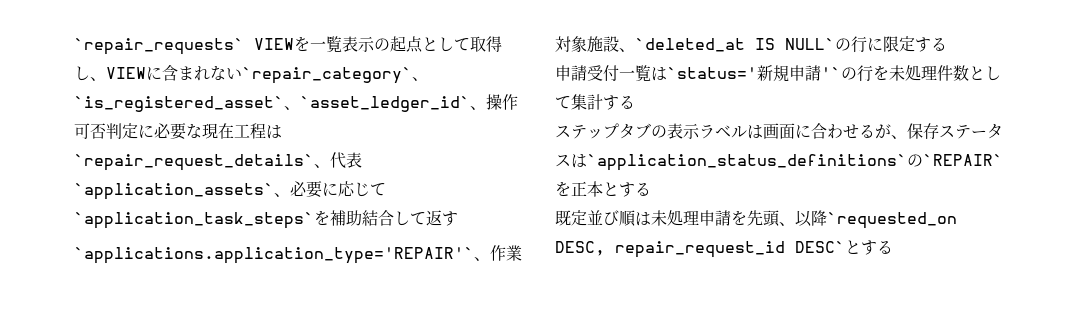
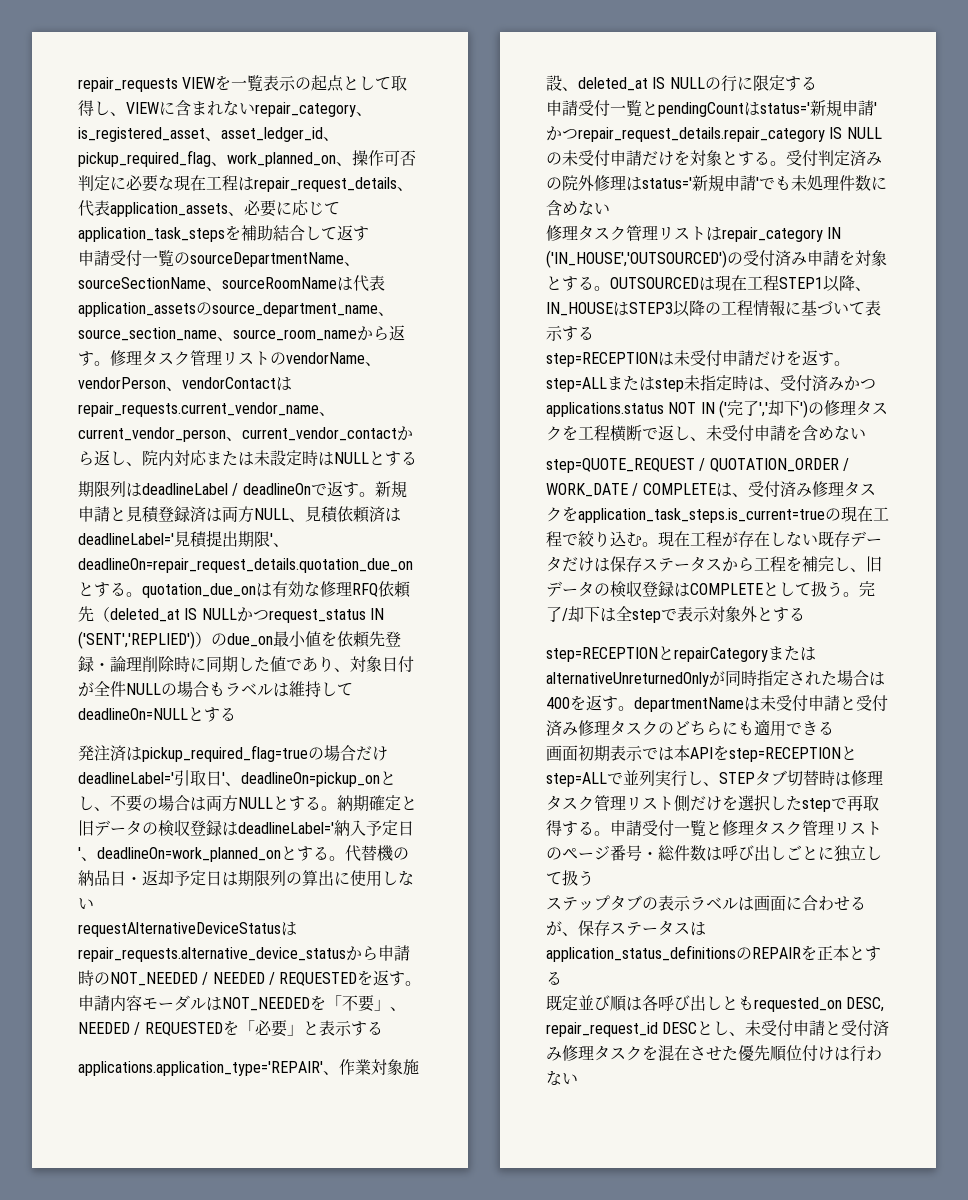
[74,38,244,55] `repair_requests` -> [78,77,178,92] repair_requests
[242,67,428,84] [74,96,470,112] `repair_category`、`is_registered_asset`、`asset_ledger_id` -> [255,102,372,117] [78,127,339,142] [78,150,336,167] repair_category、is_registered_asset、asset_ledger_id、pickup_required_flag、work_planned_on
[74,152,362,171] [74,183,274,200] `repair_request_details`、代表`application_assets` -> [254,177,413,192] [78,200,228,217] repair_request_details、代表application_assets
[74,212,314,229] `application_task_steps` -> [78,227,225,242] application_task_steps
[74,247,474,264] `applications.application_type='REPAIR'` -> [78,250,360,267] [78,275,385,292] [78,302,394,317] [78,325,405,341] [78,350,381,366] [78,377,292,391] [78,402,335,417] [78,426,413,442] [78,450,417,466] [78,481,407,498] [78,506,401,523] [78,530,289,548] [78,558,413,573] [78,581,411,598] [78,606,384,623] [78,631,401,649] [78,656,414,673] [78,681,353,697] [78,707,236,722] [78,745,388,762] [78,770,396,787] [78,795,417,812] [78,820,414,836] [78,845,409,862] [78,870,414,887] [78,897,94,910] [78,922,297,937] [78,945,410,962] [78,970,422,986] [78,995,406,1012] [78,1020,383,1037] [78,1061,323,1076] 申請受付一覧のsourceDepartmentName、sourceSectionName、sourceRoomNameは代表application_assetsのsource_department_name、source_section_name、source_room_nameから返す。修理タスク管理リストのvendorName、vendorPerson、vendorContactはrepair_requests.current_vendor_name、current_vendor_person、current_vendor_contactから返し、院内対応または未設定時はNULLとする // 期限列はdeadlineLabel / deadlineOnで返す。新規申請と見積登録済は両方NULL、見積依頼済はdeadlineLabel='見積提出期限'、deadlineOn=repair_request_details.quotation_due_onとする。quotation_due_onは有効な修理RFQ依頼先（deleted_at IS NULLかつrequest_status IN ('SENT','REPLIED')）のdue_on最小値を依頼先登録・論理削除時に同期した値であり、対象日付が全件NULLの場合もラベルは維持してdeadlineOn=NULLとする // 発注済はpickup_required_flag=trueの場合だけdeadlineLabel='引取日'、deadlineOn=pickup_onとし、不要の場合は両方NULLとする。納期確定と旧データの検収登録はdeadlineLabel='納入予定日'、deadlineOn=work_planned_onとする。代替機の納品日・返却予定日は期限列の算出に使用しない // requestAlternativeDeviceStatusはrepair_requests.alternative_device_statusから申請時のNOT_NEEDED / NEEDED / REQUESTEDを返す。申請内容モーダルはNOT_NEEDEDを「不要」、NEEDED / REQUESTEDを「必要」と表示する // applications.application_type='REPAIR'
[635,38,835,52] `deleted_at IS NULL` -> [578,77,705,91] deleted_at IS NULL
[651,65,1001,82] [555,94,635,110] は`status='新規申請'`の行を未処理件数として集計する -> [642,100,877,117] [546,126,882,142] [546,150,882,167] [546,175,887,192] [546,200,610,216] [546,225,842,242] [546,250,887,268] [546,275,871,292] [546,300,881,317] [546,325,594,341] [546,350,850,367] [546,375,876,392] [546,400,888,418] [546,425,866,442] [546,458,849,473] [546,481,876,498] [546,506,889,523] [546,531,882,547] [546,556,882,572] [546,581,875,597] [546,606,805,623] [546,646,816,662] [546,670,885,687] [546,695,888,712] [546,719,834,737] [546,745,857,762] [546,770,883,787] [546,795,879,812] [546,820,882,837] [546,845,882,862] [546,870,594,886] とpendingCountはstatus='新規申請'かつrepair_request_details.repair_category IS NULLの未受付申請だけを対象とする。受付判定済みの院外修理はstatus='新規申請'でも未処理件数に含めない // 修理タスク管理リストはrepair_category IN ('IN_HOUSE','OUTSOURCED')の受付済み申請を対象とする。OUTSOURCEDは現在工程STEP1以降、IN_HOUSEはSTEP3以降の工程情報に基づいて表示する // step=RECEPTIONは未受付申請だけを返す。step=ALLまたはstep未指定時は、受付済みかつapplications.status NOT IN ('完了','却下')の修理タスクを工程横断で返し、未受付申請を含めない // step=QUOTE_REQUEST / QUOTATION_ORDER / WORK_DATE / COMPLETEは、受付済み修理タスクをapplication_task_steps.is_current=trueの現在工程で絞り込む。現在工程が存在しない既存データだけは保存ステータスから工程を補完し、旧データの検収登録はCOMPLETEとして扱う。完了/却下は全stepで表示対象外とする // step=RECEPTIONとrepairCategoryまたはalternativeUnreturnedOnlyが同時指定された場合は400を返す。departmentNameは未受付申請と受付済み修理タスクのどちらにも適用できる // 画面初期表示では本APIをstep=RECEPTIONとstep=ALLで並列実行し、STEPタブ切替時は修理タスク管理リスト側だけを選択したstepで再取得する。申請受付一覧と修理タスク管理リストのページ番号・総件数は呼び出しごとに独立して扱う
[587,154,1003,171] `application_status_definitions`の`REPAIR` -> [546,945,801,962] application_status_definitionsのREPAIR
[651,210,957,229] [555,240,893,258] 未処理申請を先頭、以降`requested_on DESC, repair_request_id DESC`とする -> [642,995,885,1012] [546,1020,890,1037] [546,1045,882,1062] [546,1070,578,1085] 各呼び出しともrequested_on DESC, repair_request_id DESCとし、未受付申請と受付済み修理タスクを混在させた優先順位付けは行わない

